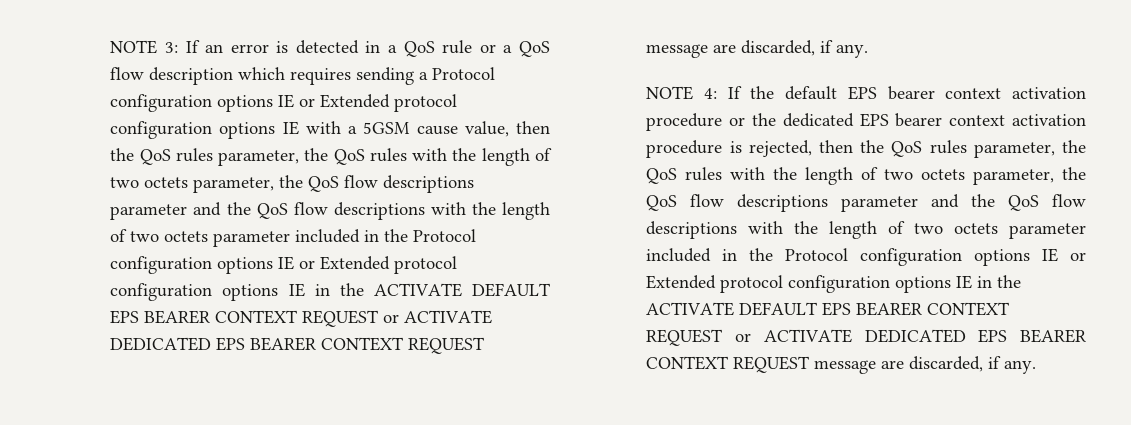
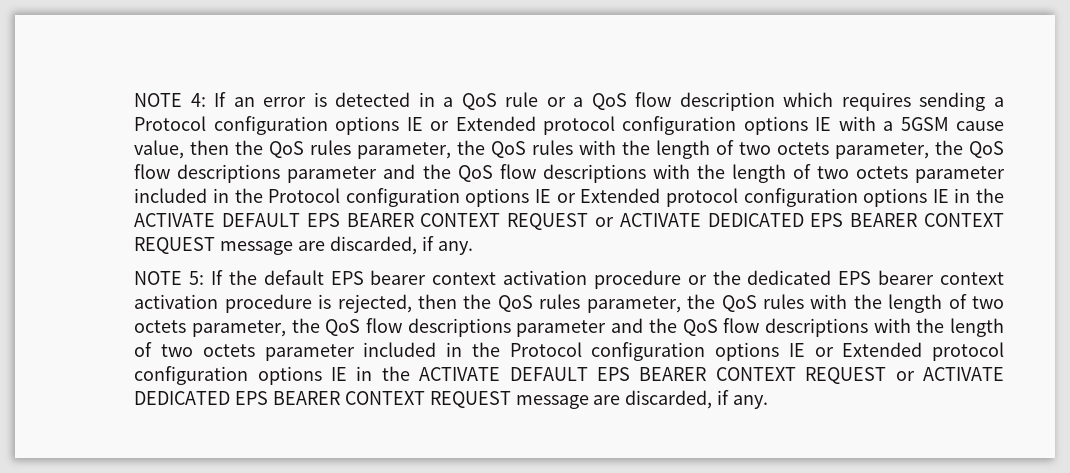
[110,40,178,54] NOTE 3: -> [134,93,206,107] NOTE 4:
[704,88,718,99] 4: -> [189,271,205,285] 5:

